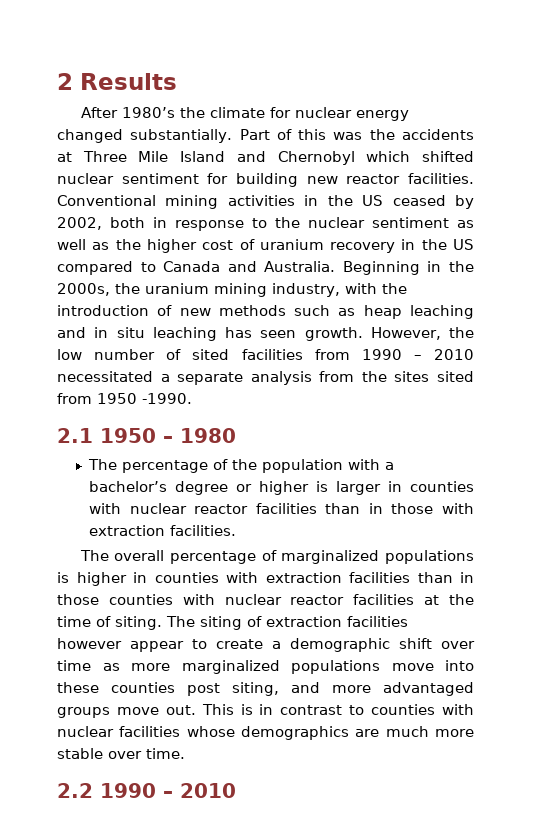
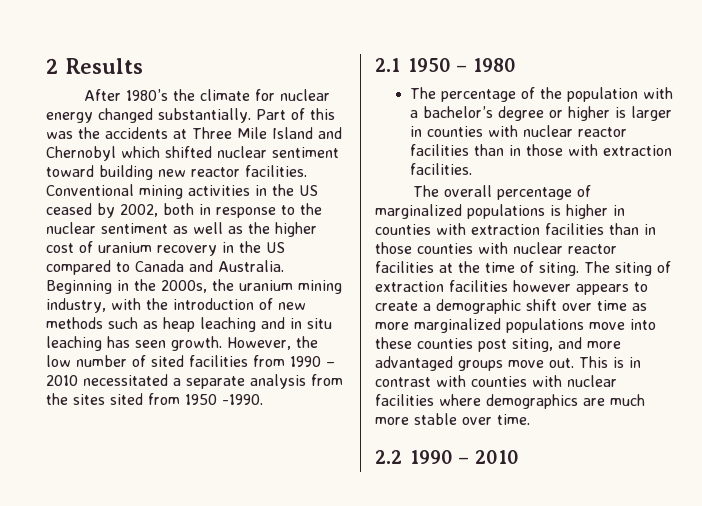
[207,173,229,184] for -> [46,165,94,177] toward
[130,641,184,652] appear -> [576,284,629,295] appears
[349,705,365,715] to -> [436,375,466,387] with
[186,726,235,737] whose -> [439,394,481,406] where

